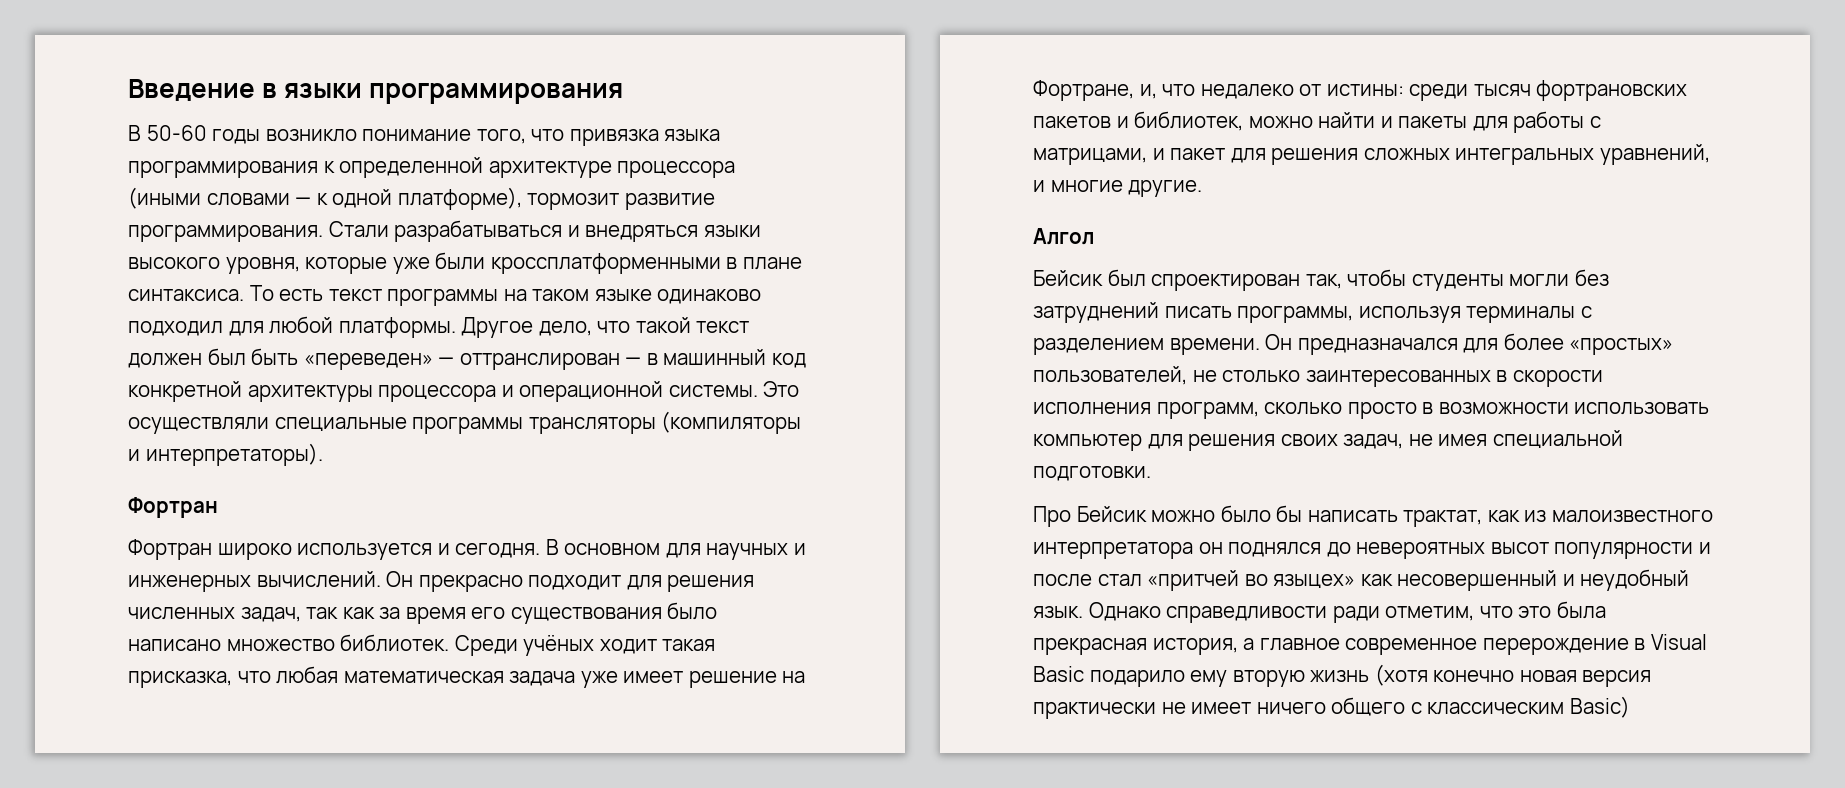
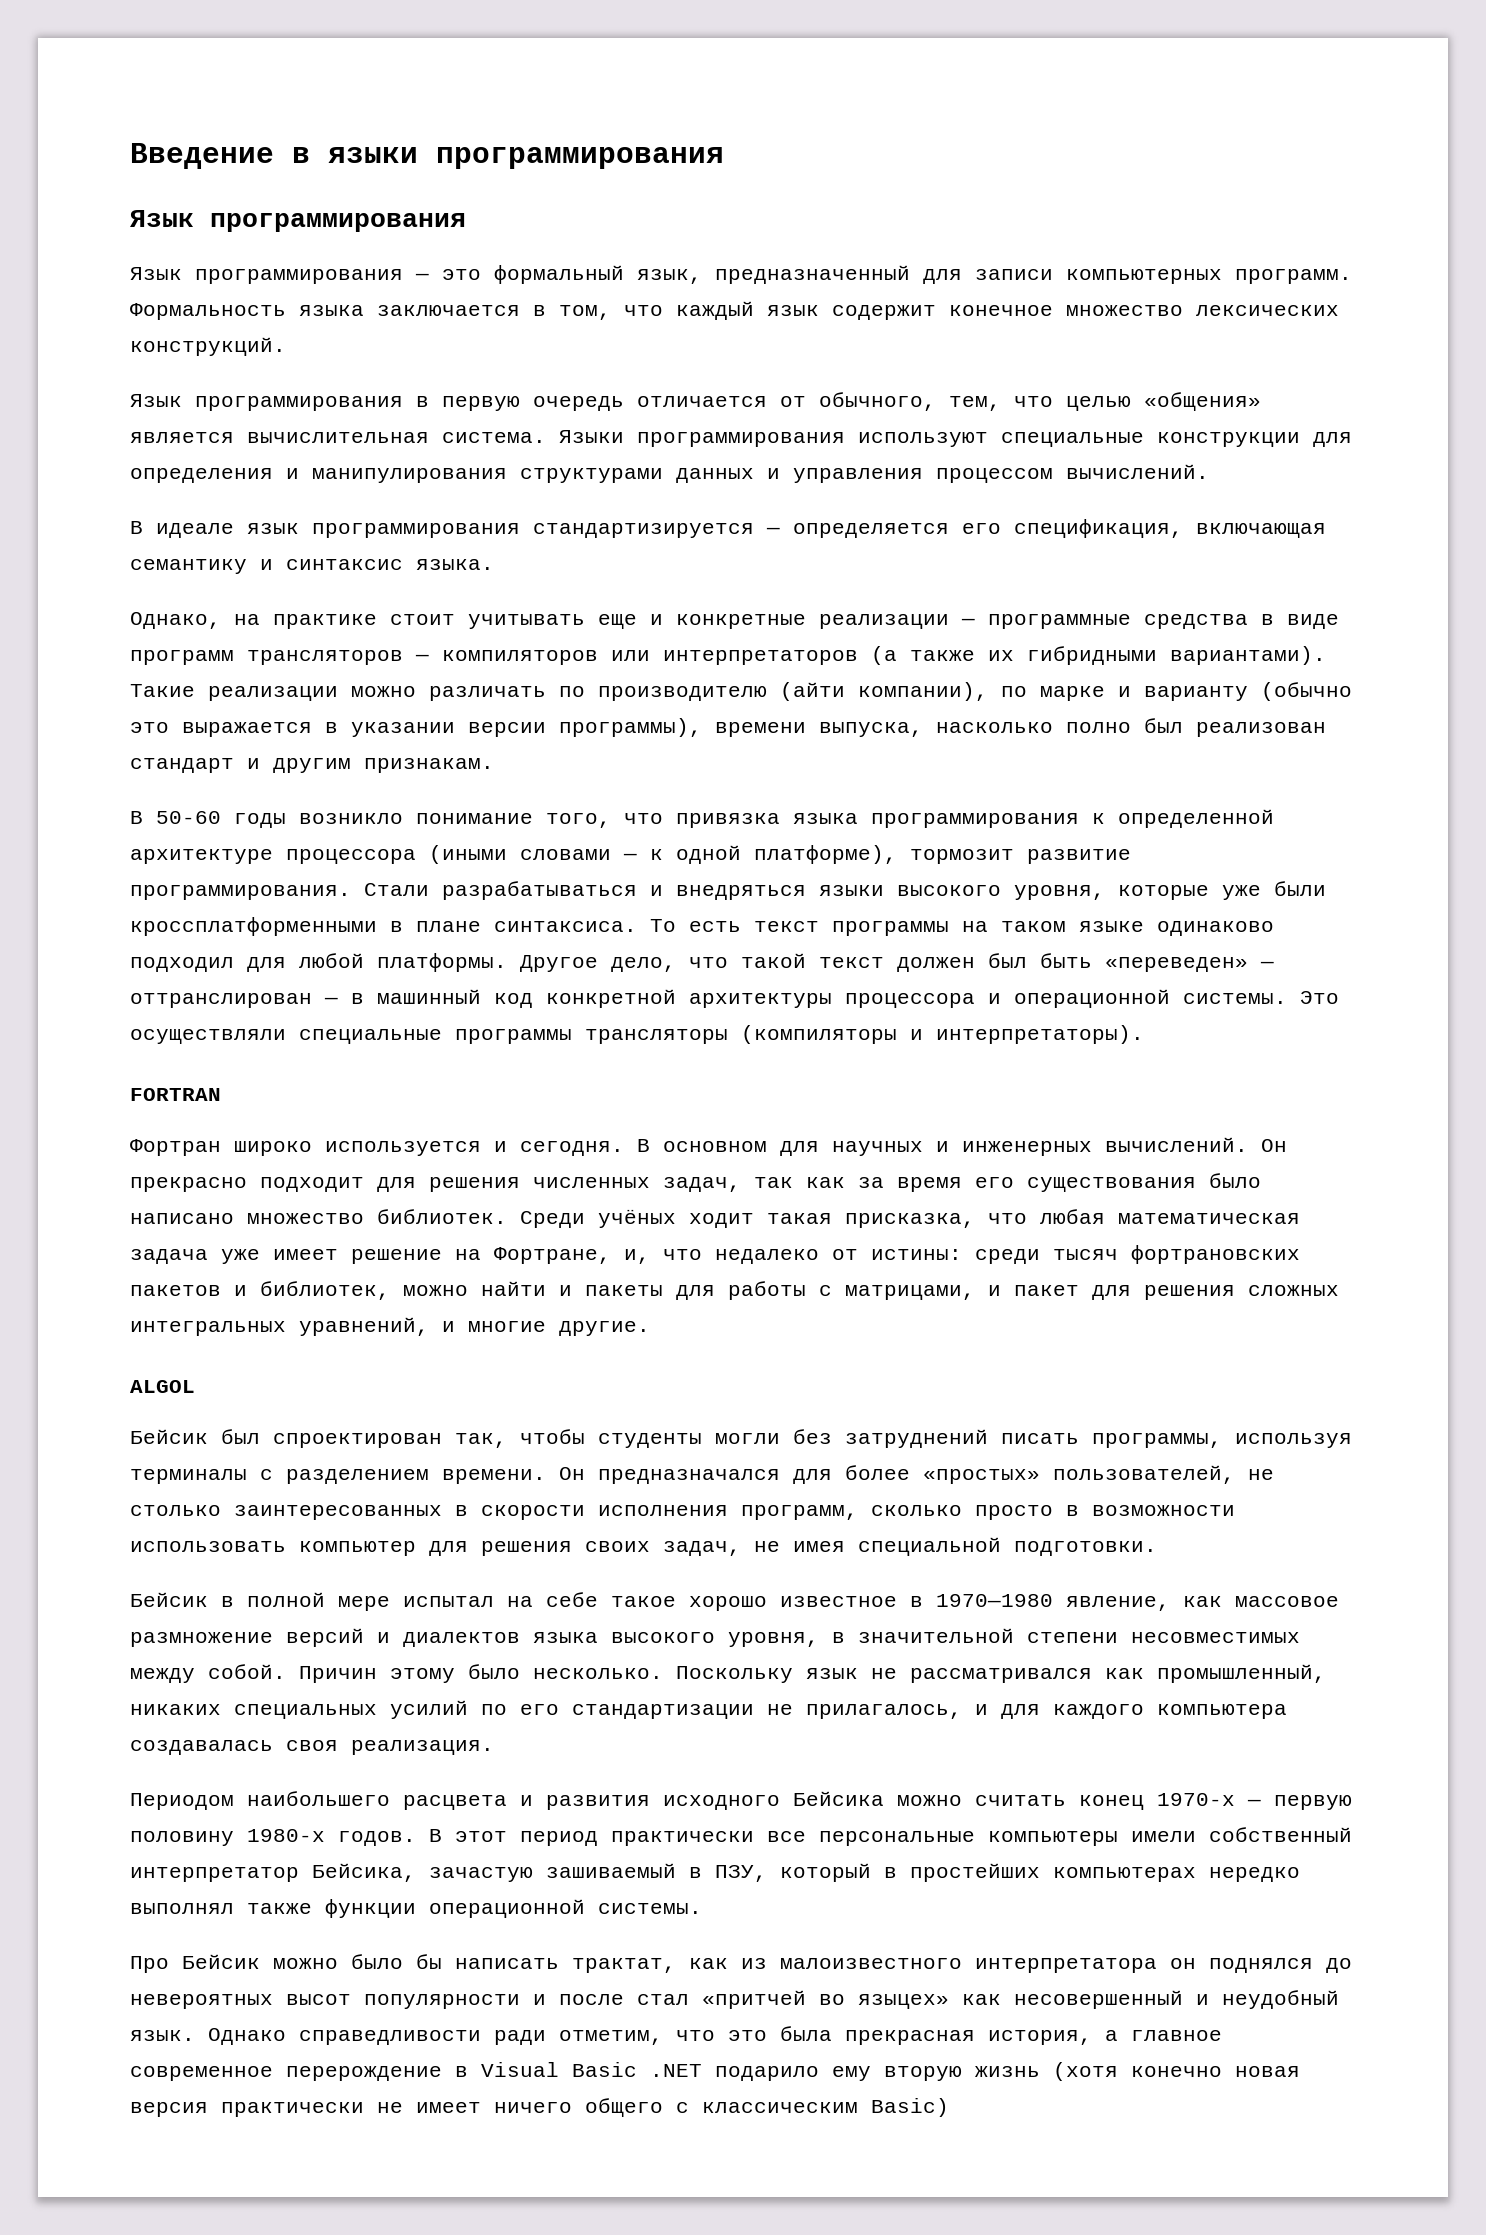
(624, 93) none -> [130,210,466,232] [130,265,1352,284] [130,301,1339,320] [130,337,286,356] [130,392,1261,411] [130,430,1352,447] [130,464,1209,483] [130,519,1326,538] [130,559,494,574] [130,612,1339,629] [130,646,1326,665] [130,682,1352,701] [130,718,1326,737] [130,758,494,773] // Язык программирования // Язык программирования — это формальный язык, предназначенный для записи компьютерных программ. Формальность языка заключается в том, что каждый язык содержит конечное множество лексических конструкций. // Язык программирования в первую очередь отличается от обычного, тем, что целью «общения» является вычислительная система. Языки программирования используют специальные конструкции для определения и манипулирования структурами данных и управления процессом вычислений. // В идеале язык программирования стандартизируется — определяется его спецификация, включающая семантику и синтаксис языка. // Однако, на практике стоит учитывать еще и конкретные реализации — программные средства в виде программ трансляторов — компиляторов или интерпретаторов (а также их гибридными вариантами). Такие реализации можно различать по производителю (айти компании), по марке и варианту (обычно это выражается в указании версии программы), времени выпуска, насколько полно был реализован стандарт и другим признакам.
[128,497,218,518] Фортран -> [130,1088,221,1101] FORTRAN
[1033,228,1094,245] Алгол -> [130,1380,195,1393] ALGOL
(1151, 473) none -> [130,1592,1339,1611] [130,1628,1300,1647] [130,1664,1326,1683] [130,1700,1287,1719] [130,1740,494,1755] [130,1791,1352,1810] [130,1827,1352,1846] [130,1863,1300,1882] [130,1899,702,1918] // Бейсик в полной мере испытал на себе такое хорошо известное в 1970—1980 явление, как массовое размножение версий и диалектов языка высокого уровня, в значительной степени несовместимых между собой. Причин этому было несколько. Поскольку язык не рассматривался как промышленный, никаких специальных усилий по его стандартизации не прилагалось, и для каждого компьютера создавалась своя реализация. // Периодом наибольшего расцвета и развития исходного Бейсика можно считать конец 1970-х — первую половину 1980-х годов. В этот период практически все персональные компьютеры имели собственный интерпретатор Бейсика, зачастую зашиваемый в ПЗУ, который в простейших компьютерах нередко выполнял также функции операционной системы.
(1084, 674) none -> [650,2064,702,2077] .NET

